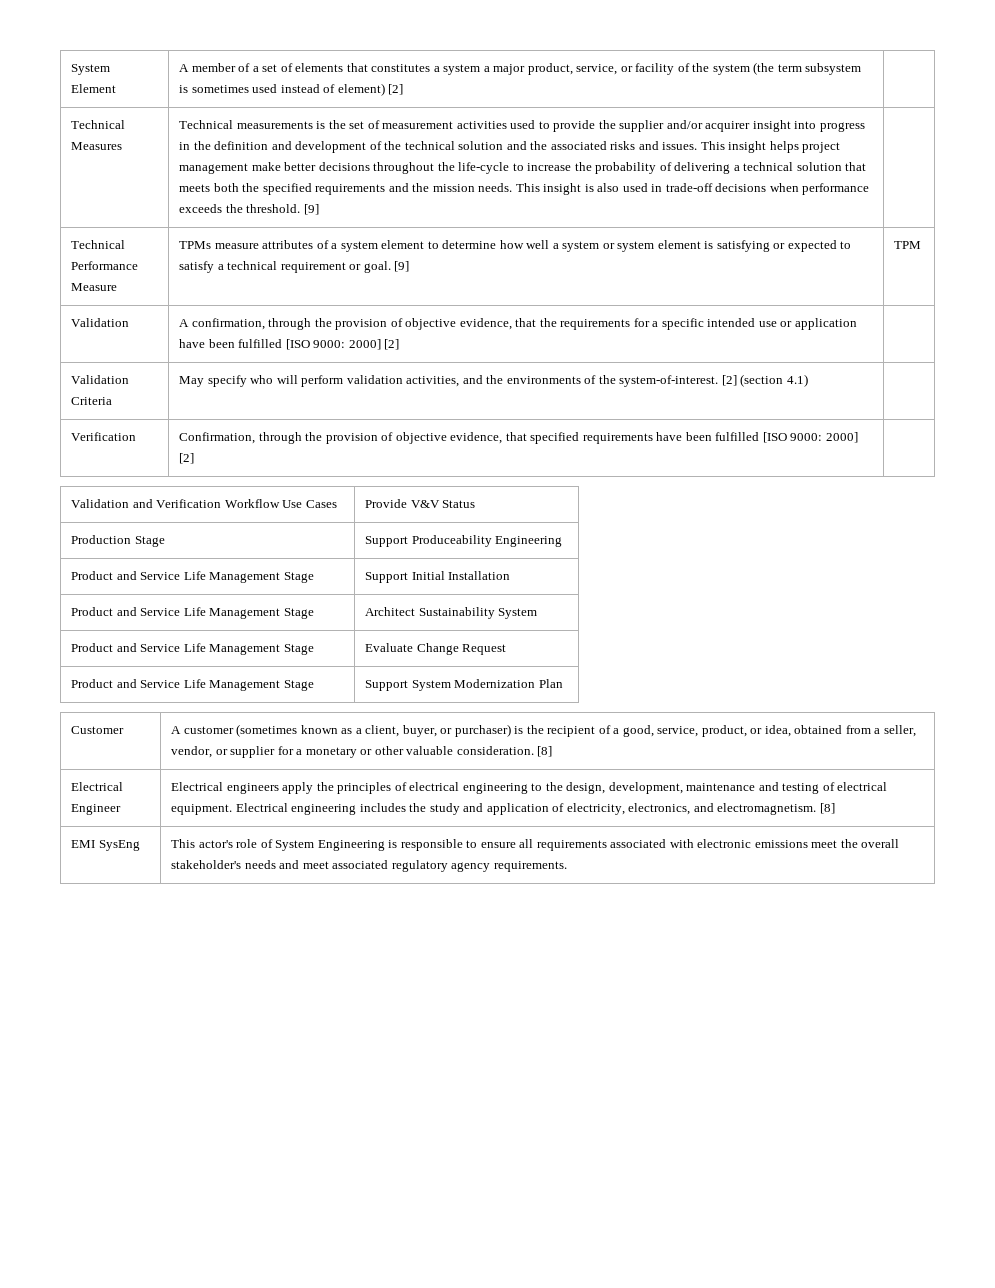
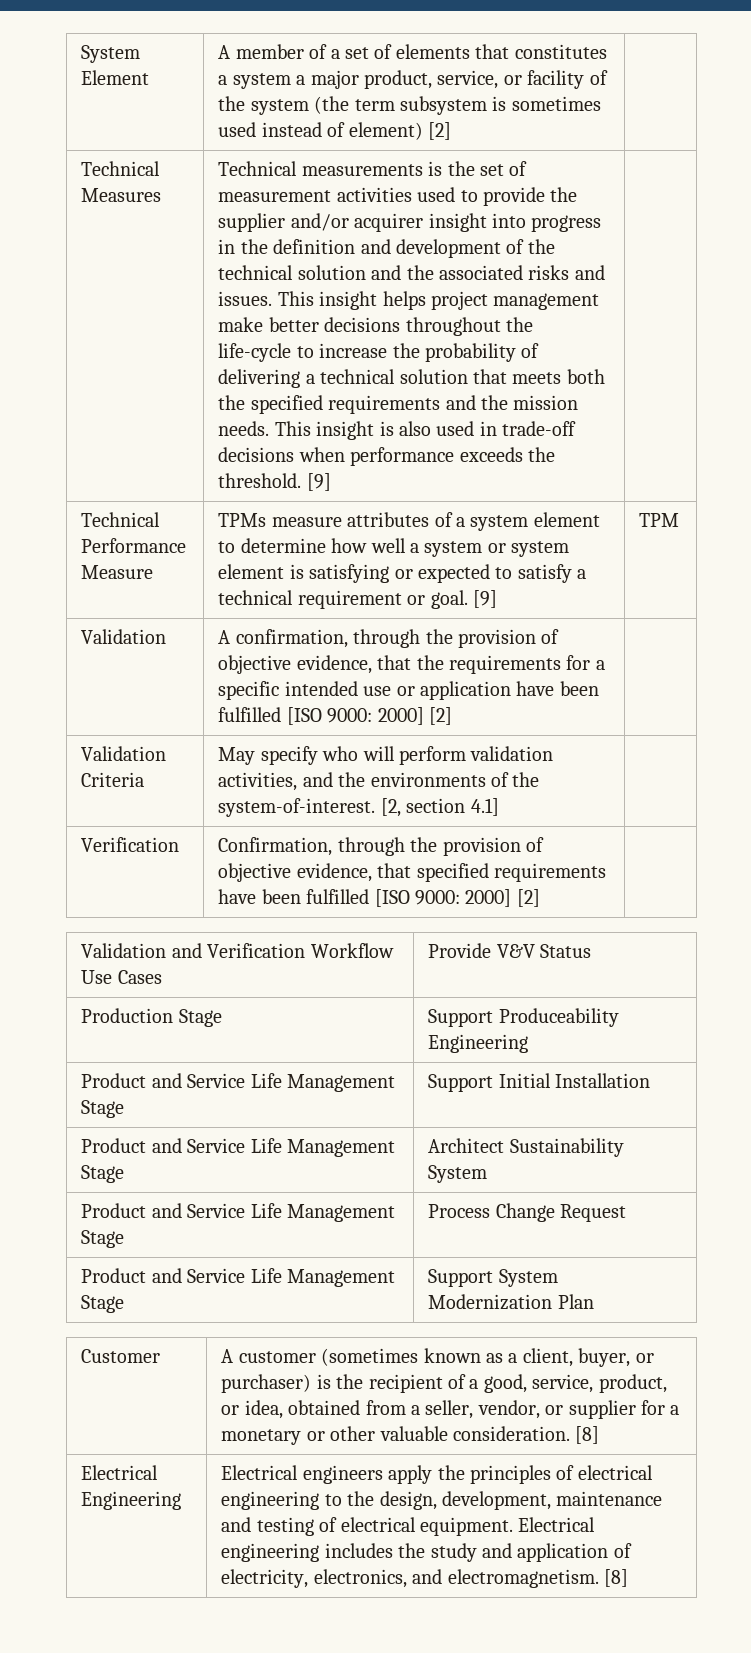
[721,374,808,387] [2] (section 4.1) -> [380,798,499,817] [2, section 4.1]
[365,643,414,652] Evaluate -> [428,1204,491,1218] Process
[71,804,122,815] Engineer -> [81,1491,182,1510] Engineering
[71,840,140,851] [171,839,900,851] [171,860,567,872] // EMI SysEng | This actor's role of System Engineering is responsible to ensure all requirements associated with electronic emissions meet the overall stakeholder's needs and meet associated regulatory agency requirements. -> (628, 1578) none

